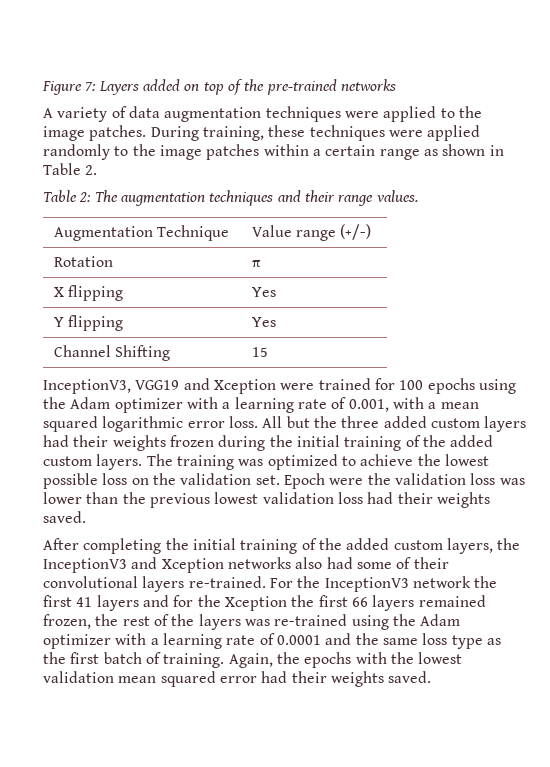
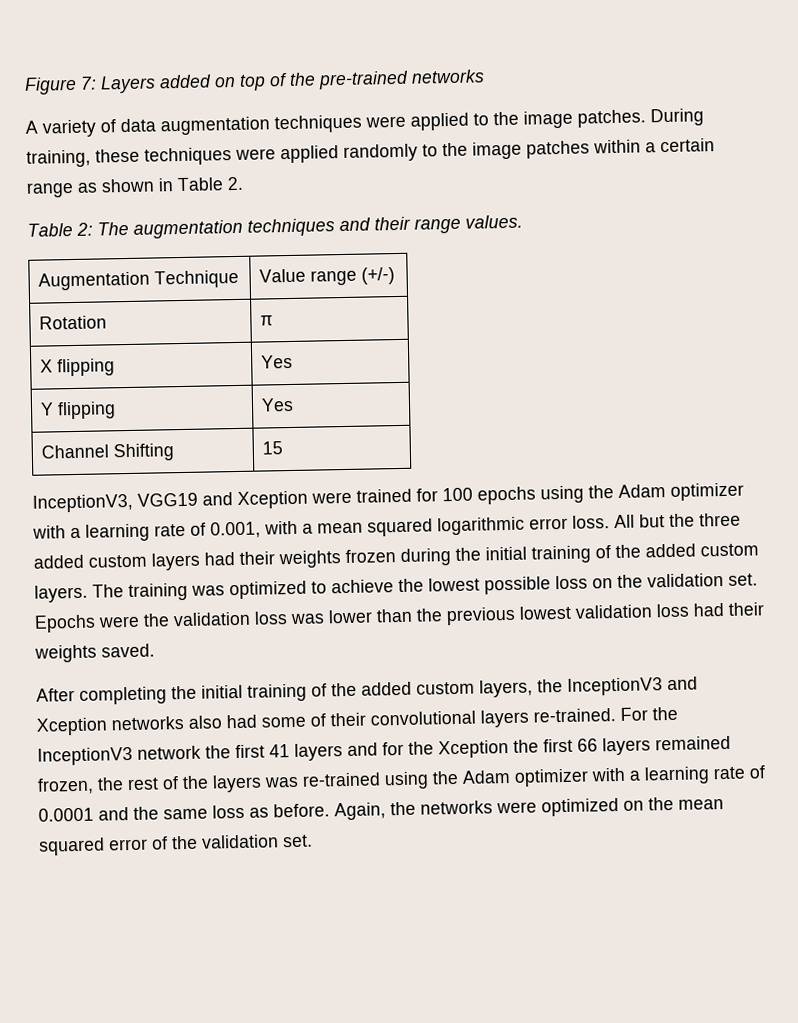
[283,473,325,489] Epoch -> [34,614,96,633] Epochs
[451,635,501,649] [43,652,463,668] [43,671,432,687] type as the first batch of training. Again, the epochs with the lowest validation mean squared error had their weights saved. -> [249,796,724,821] [38,834,313,856] as before. Again, the networks were optimized on the mean squared error of the validation set.

